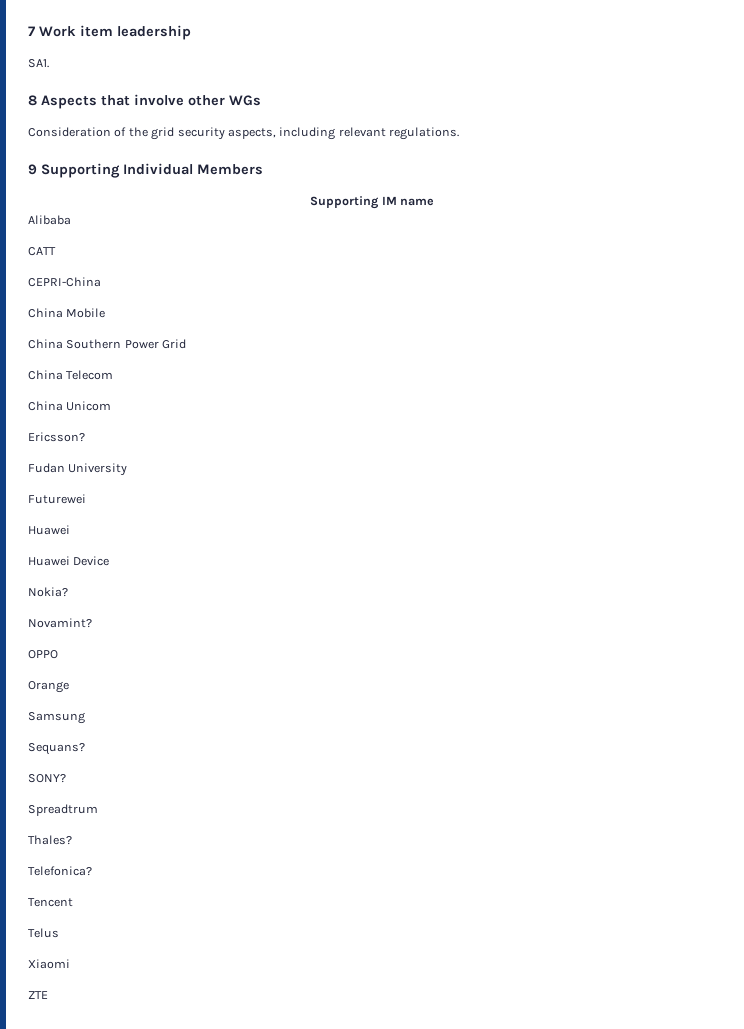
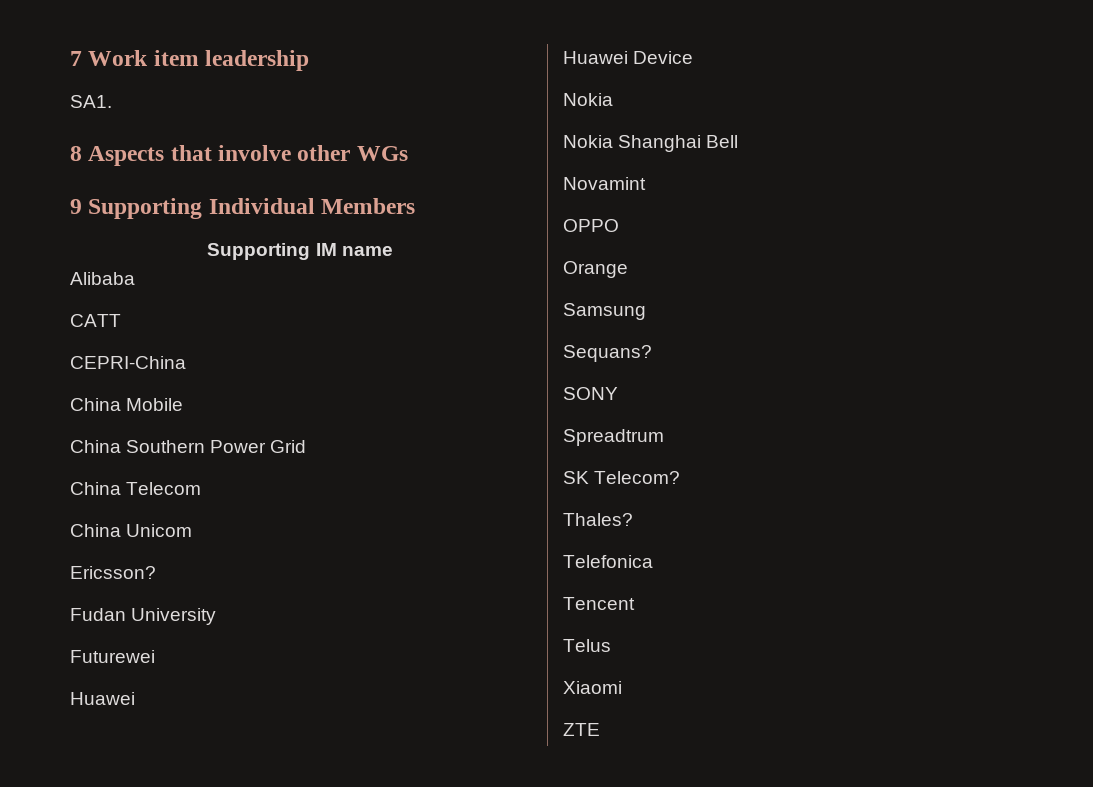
[28,127,459,140] // Consideration of the grid security aspects, including relevant regulations. -> (408, 153) none
[28,587,68,597] [28,618,92,628] Nokia? // Novamint? -> [563,93,613,106] [563,135,739,152] [563,177,646,190] Nokia // Nokia Shanghai Bell // Novamint
[28,774,66,783] SONY? -> [563,387,618,400] SONY
(98, 810) none -> [563,471,681,484] // SK Telecom?
[28,866,92,876] Telefonica? -> [563,555,653,568] Telefonica

